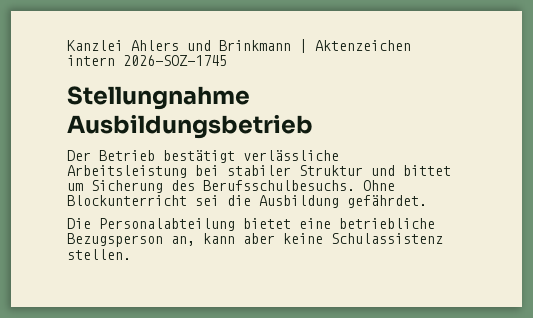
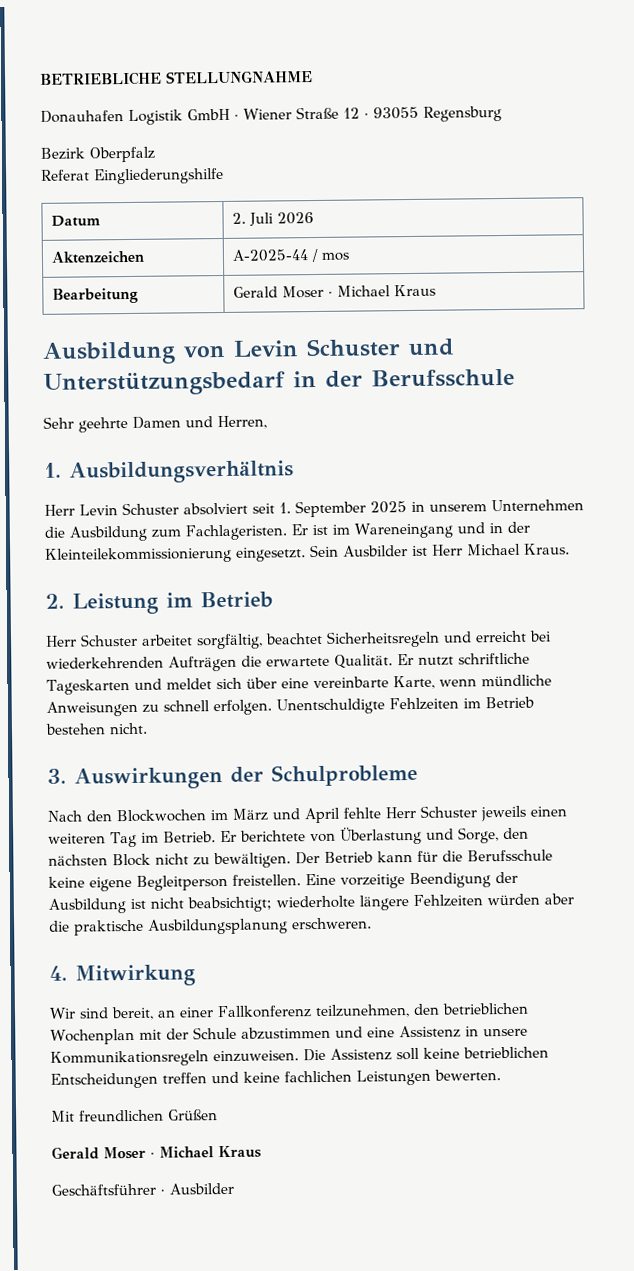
[67,39,411,53] [67,55,227,66] [67,86,250,110] [67,114,313,139] [67,150,339,163] [67,165,451,178] [67,180,395,193] [67,195,427,208] [67,218,435,231] [67,233,443,247] [67,249,131,260] Kanzlei Ahlers und Brinkmann | Aktenzeichen intern 2026-SOZ-1745 // Stellungnahme Ausbildungsbetrieb // Der Betrieb bestätigt verlässliche Arbeitsleistung bei stabiler Struktur und bittet um Sicherung des Berufsschulbesuchs. Ohne Blockunterricht sei die Ausbildung gefährdet. // Die Personalabteilung bietet eine betriebliche Bezugsperson an, kann aber keine Schulassistenz stellen. -> [39,70,313,86] [40,106,502,125] [40,146,155,163] [41,167,224,185] [50,215,101,227] [231,212,314,227] [50,250,145,264] [231,248,350,263] [51,287,139,304] [232,284,436,299] [42,338,455,365] [43,368,515,396] [43,415,267,433] [44,460,294,484] [44,499,584,518] [44,521,530,542] [45,543,570,564] [45,591,273,615] [45,630,552,650] [46,652,530,672] [46,674,552,695] [46,696,534,717] [45,722,148,735] [47,763,418,790] [47,805,567,824] [48,826,529,848] [48,849,553,869] [48,871,518,892] [48,893,574,914] [49,917,372,936] [49,964,196,987] [49,1002,529,1021] [50,1025,528,1045] [50,1046,549,1067] [50,1069,501,1089] [51,1109,218,1122] [51,1145,262,1160] [51,1182,234,1196] BETRIEBLICHE STELLUNGNAHME // Donauhafen Logistik GmbH · Wiener Straße 12 · 93055 Regensburg // Bezirk Oberpfalz // Referat Eingliederungshilfe // Datum | 2. Juli 2026 // Aktenzeichen | A-2025-44 / mos // Bearbeitung | Gerald Moser · Michael Kraus // Ausbildung von Levin Schuster und Unterstützungsbedarf in der Berufsschule // Sehr geehrte Damen und Herren, // 1. Ausbildungsverhältnis // Herr Levin Schuster absolviert seit 1. September 2025 in unserem Unternehmen die Ausbildung zum Fachlageristen. Er ist im Wareneingang und in der Kleinteilekommissionierung eingesetzt. Sein Ausbilder ist Herr Michael Kraus. // 2. Leistung im Betrieb // Herr Schuster arbeitet sorgfältig, beachtet Sicherheitsregeln und erreicht bei wiederkehrenden Aufträgen die erwartete Qualität. Er nutzt schriftliche Tageskarten und meldet sich über eine vereinbarte Karte, wenn mündliche Anweisungen zu schnell erfolgen. Unentschuldigte Fehlzeiten im Betrieb bestehen nicht. // 3. Auswirkungen der Schulprobleme // Nach den Blockwochen im März und April fehlte Herr Schuster jeweils einen weiteren Tag im Betrieb. Er berichtete von Überlastung und Sorge, den nächsten Block nicht zu bewältigen. Der Betrieb kann für die Berufsschule keine eigene Begleitperson freistellen. Eine vorzeitige Beendigung der Ausbildung ist nicht beabsichtigt; wiederholte längere Fehlzeiten würden aber die praktische Ausbildungsplanung erschweren. // 4. Mitwirkung // Wir sind bereit, an einer Fallkonferenz teilzunehmen, den betrieblichen Wochenplan mit der Schule abzustimmen und eine Assistenz in unsere Kommunikationsregeln einzuweisen. Die Assistenz soll keine betrieblichen Entscheidungen treffen und keine fachlichen Leistungen bewerten. // Mit freundlichen Grüßen // Gerald Moser · Michael Kraus // Geschäftsführer · Ausbilder

